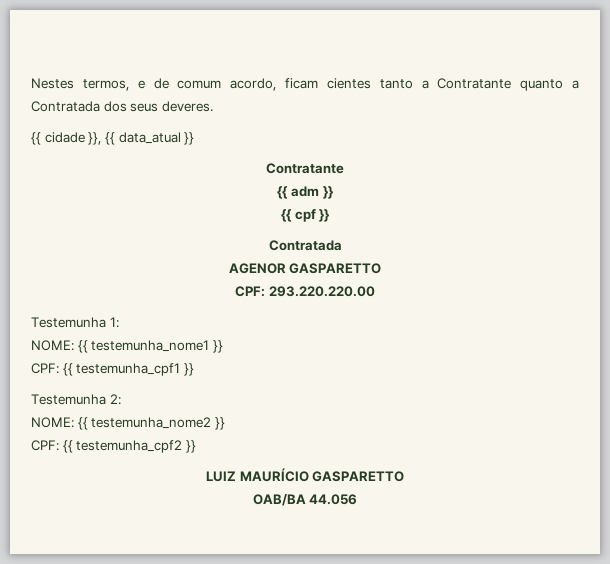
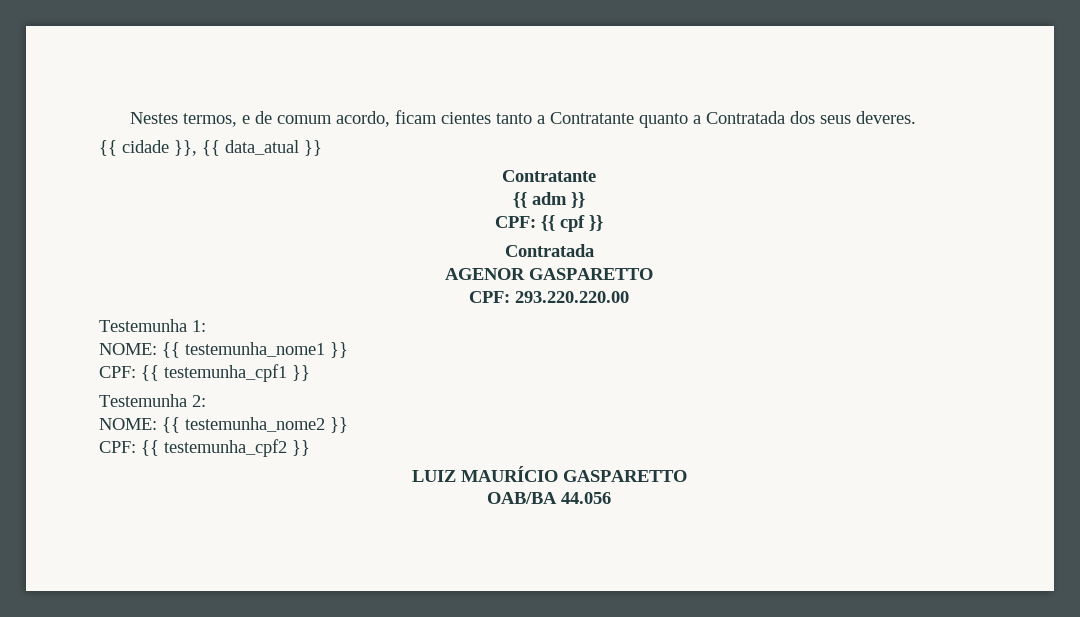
(333, 192) none -> [495,216,536,228] CPF:

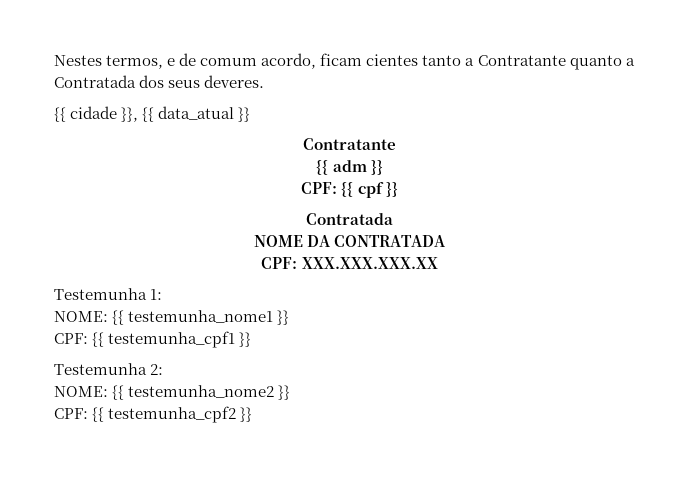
[445,268,653,280] [469,291,629,303] AGENOR GASPARETTO // CPF: 293.220.220.00 -> [253,235,447,247] [261,257,438,269] NOME DA CONTRATADA // CPF: XXX.XXX.XXX.XX
[411,466,687,482] [487,492,611,504] // LUIZ MAURÍCIO GASPARETTO // OAB/BA 44.056 -> (253, 414) none

